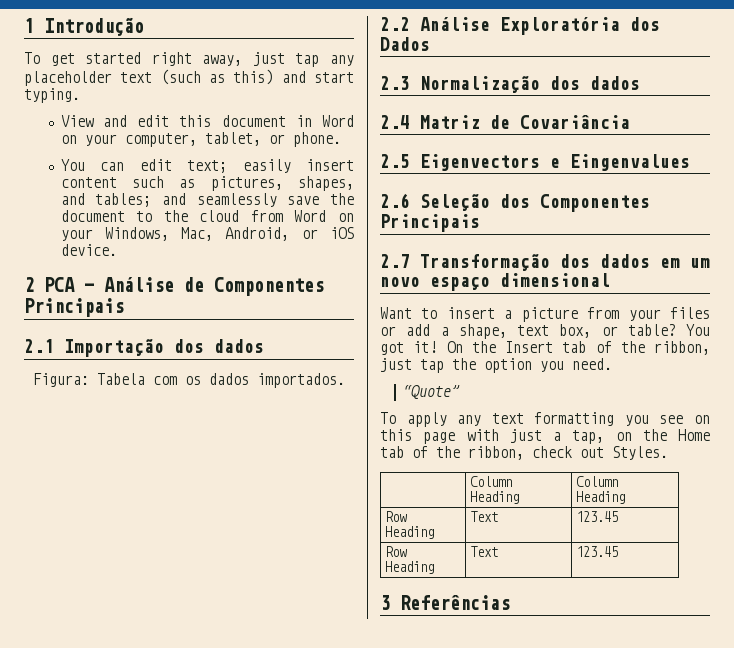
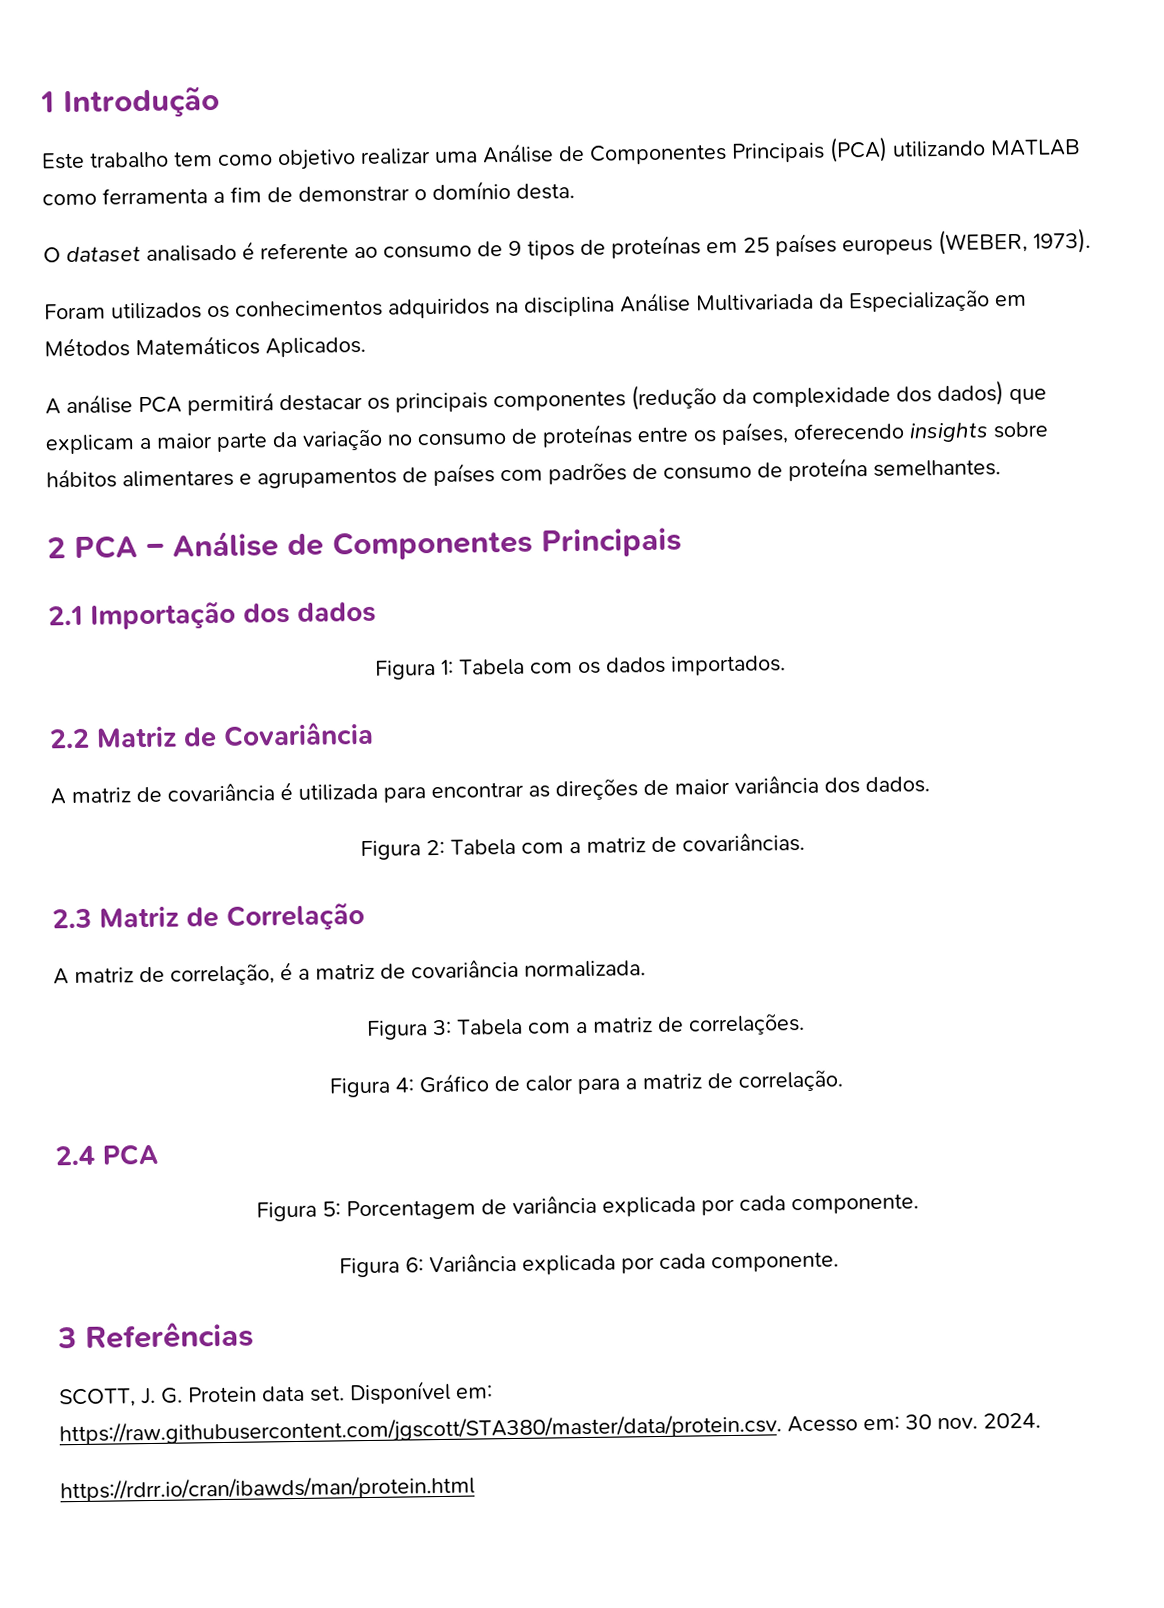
[24,52,354,67] [24,69,354,86] [24,88,80,103] [60,115,354,127] [60,132,341,147] [60,159,354,173] [60,176,355,191] [60,193,355,207] [60,210,355,222] [60,227,354,241] [60,244,117,256] To get started right away, just tap any placeholder text (such as this) and start typing. // View and edit this document in Word on your computer, tablet, or phone. // You can edit text; easily insert content such as pictures, shapes, and tables; and seamlessly save the document to the cloud from Word on your Windows, Mac, Android, or iOS device. -> [41,136,1081,171] [42,180,575,206] [43,227,1091,263] [44,289,1027,320] [44,335,366,358] [45,380,1047,416] [45,421,1048,455] [46,458,1001,489] Este trabalho tem como objetivo realizar uma Análise de Componentes Principais (PCA) utilizando MATLAB como ferramenta a fim de demonstrar o domínio desta. // O dataset analisado é referente ao consumo de 9 tipos de proteínas em 25 países europeus (WEBER, 1973). // Foram utilizados os conhecimentos adquiridos na disciplina Análise Multivariada da Especialização em Métodos Matemáticos Aplicados. // A análise PCA permitirá destacar os principais componentes (redução da complexidade dos dados) que explicam a maior parte da variação no consumo de proteínas entre os países, oferecendo insights sobre hábitos alimentares e agrupamentos de países com padrões de consumo de proteína semelhantes.
[33,373,89,387] Figura: -> [375,659,454,680] Figura 1:
[420,17,660,35] [380,37,430,51] [380,76,640,93] [380,115,630,129] [380,154,690,171] [380,193,650,212] [380,214,480,232] [380,254,710,271] [380,273,610,291] [380,307,710,322] [380,324,710,339] [380,341,710,355] [380,358,612,373] [402,385,460,399] [380,412,710,427] [380,429,710,444] [380,446,668,460] [470,476,513,487] [470,491,520,504] [576,476,619,487] [576,491,626,504] [385,511,408,522] [385,526,435,539] [470,511,499,522] [576,511,619,522] [385,546,408,557] [385,561,435,574] [470,546,499,557] [576,546,619,557] [380,595,510,610] Análise Exploratória dos Dados // 2.3 Normalização dos dados // 2.4 Matriz de Covariância // 2.5 Eigenvectors e Eingenvalues // 2.6 Seleção dos Componentes Principais // 2.7 Transformação dos dados em um novo espaço dimensional // Want to insert a picture from your files or add a shape, text box, or table? You got it! On the Insert tab of the ribbon, just tap the option you need. // “Quote” // To apply any text formatting you see on this page with just a tap, on the Home tab of the ribbon, check out Styles. // | Column Heading | Column Heading // Row Heading | Text | 123.45 // Row Heading | Text | 123.45 // 3 Referências -> [96,721,374,748] [50,775,930,805] [360,832,805,861] [52,903,365,931] [53,959,646,986] [365,1012,805,1040] [328,1069,843,1098] [55,1143,159,1166] [256,1193,919,1222] [338,1251,839,1278] [57,1321,254,1349] [59,1380,493,1408] [59,1412,1041,1447] [60,1474,475,1503] Matriz de Covariância // A matriz de covariância é utilizada para encontrar as direções de maior variância dos dados. // Figura 2: Tabela com a matriz de covariâncias. // 2.3 Matriz de Correlação // A matriz de correlação, é a matriz de covariância normalizada. // Figura 3: Tabela com a matriz de correlações. // Figura 4: Gráfico de calor para a matriz de correlação. // 2.4 PCA // Figura 5: Porcentagem de variância explicada por cada componente. // Figura 6: Variância explicada por cada componente. // 3 Referências // SCOTT, J. G. Protein data set. Disponível em: https://raw.githubusercontent.com/jgscott/STA380/master/data/protein.csv. Acesso em: 30 nov. 2024. // https://rdrr.io/cran/ibawds/man/protein.html

